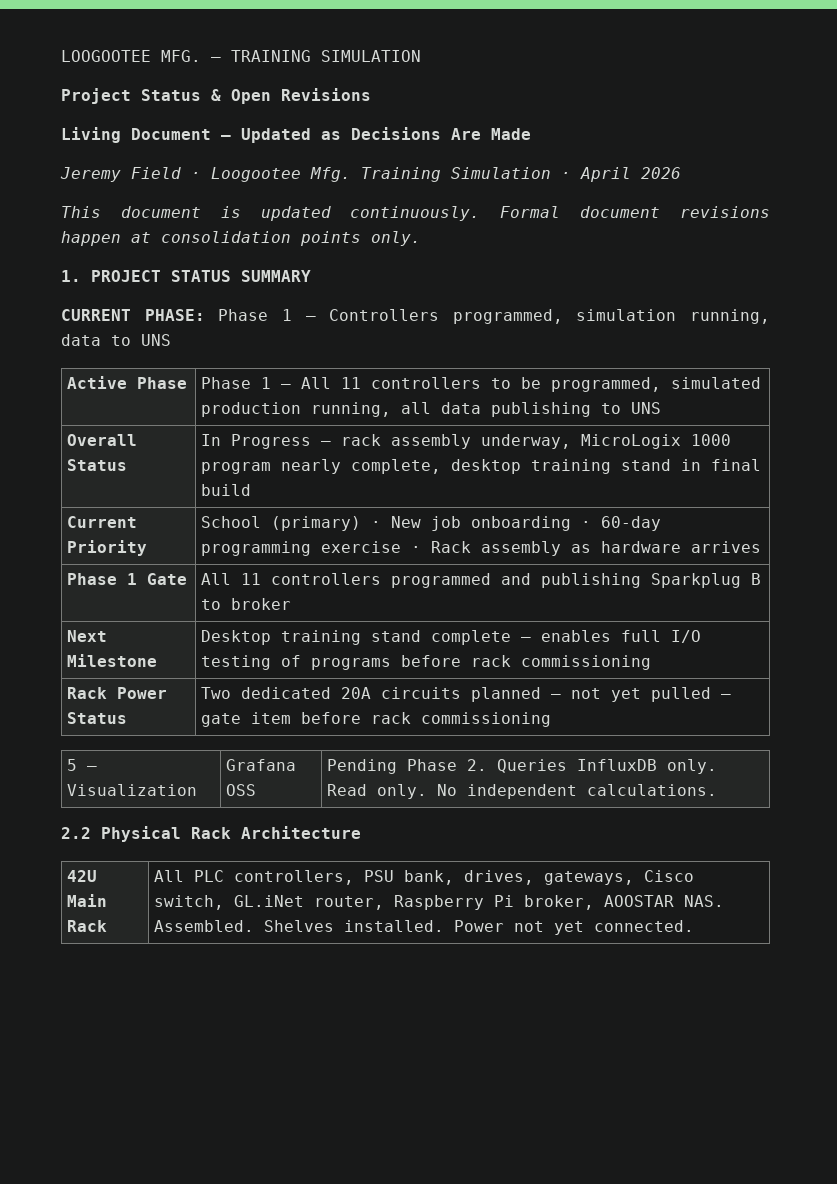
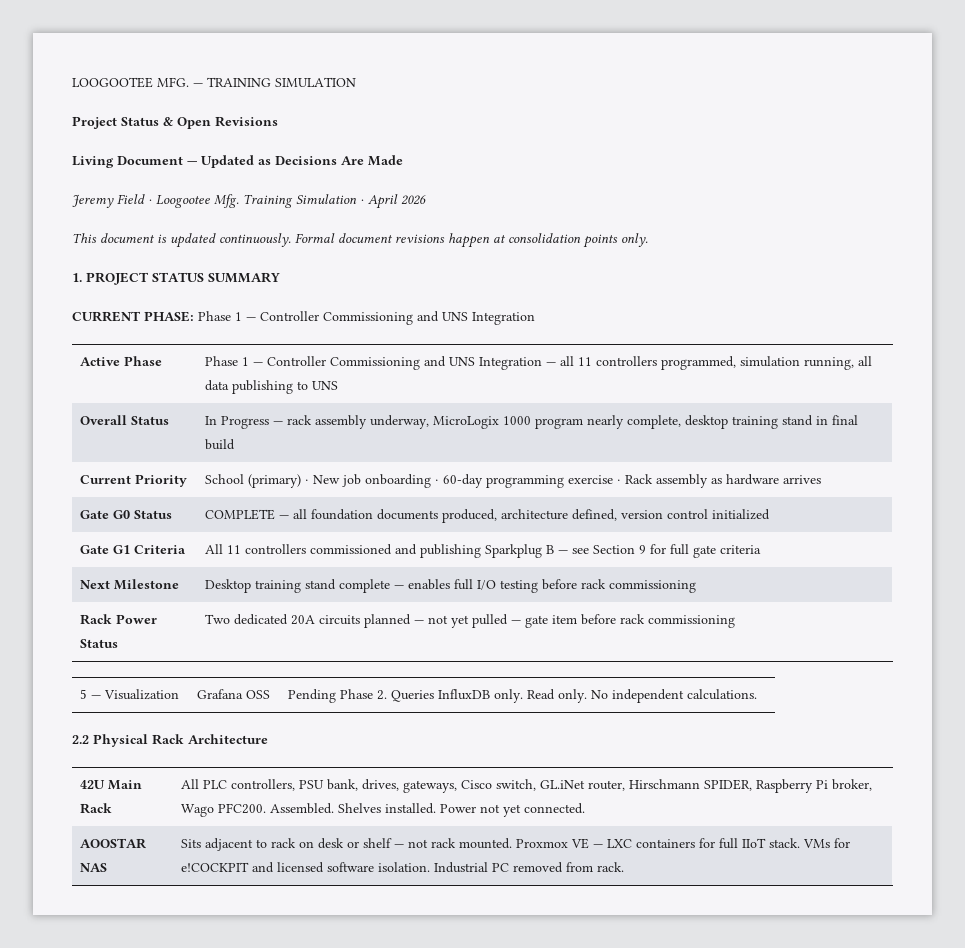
[329,309,770,324] [61,334,171,346] Controllers programmed, simulation running, data to UNS -> [260,311,535,325] Controller Commissioning and UNS Integration
[301,377,762,392] [201,402,302,417] All 11 controllers to be programmed, simulated production -> [266,356,800,370] Controller Commissioning and UNS Integration — all 11 controllers programmed, simulation
[67,573,188,585] [201,573,492,588] Phase 1 Gate | All 11 controllers programmed -> [79,510,172,519] [204,509,770,523] [79,545,186,554] [204,544,392,555] Gate G0 Status | COMPLETE — all foundation documents produced, architecture defined, version control initialized // Gate G1 Criteria | All 11 controllers commissioned
[201,598,292,610] to broker -> [557,544,761,558] — see Section 9 for full gate criteria
[281,655,392,670] of programs -> (538, 586) none
(385, 903) none -> [628,779,752,791] Hirschmann SPIDER,
[604,895,725,907] AOOSTAR NAS. -> [180,803,266,817] Wago PFC200.
(695, 926) none -> [79,838,146,849] [79,863,107,872] [180,838,850,851] [180,862,624,873] // AOOSTAR NAS | Sits adjacent to rack on desk or shelf — not rack mounted. Proxmox VE — LXC containers for full IIoT stack. VMs for e!COCKPIT and licensed software isolation. Industrial PC removed from rack.

